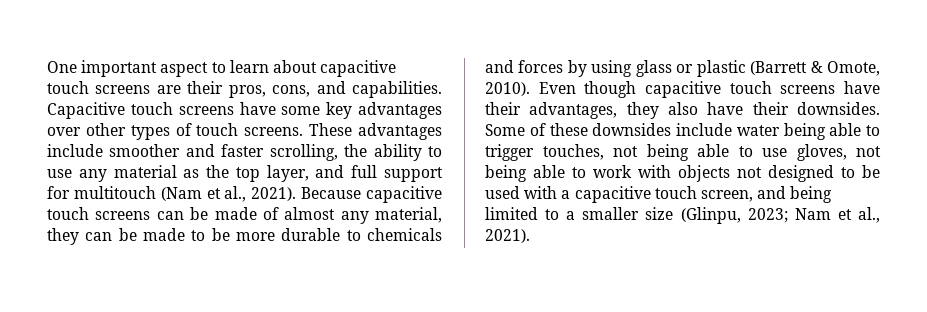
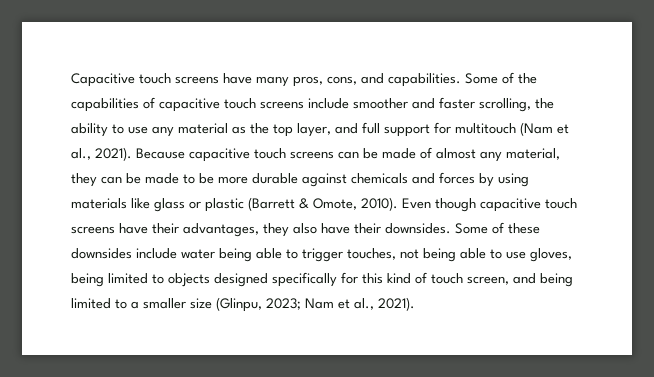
[47,60,397,77] [47,81,442,98] [47,102,442,119] [47,123,442,140] One important aspect to learn about capacitive touch screens are their pros, cons, and capabilities. Capacitive touch screens have some key advantages over other types of touch screens. These advantages -> [71,72,537,87] [71,97,304,112] Capacitive touch screens have many pros, cons, and capabilities. Some of the capabilities of capacitive touch screens
[346,230,361,241] to -> [302,173,347,187] against
(633, 68) none -> [71,198,150,209] materials like
[856,146,881,157] [485,165,880,182] [485,186,651,203] not being able to work with objects not designed to be used with a capacitive -> [71,272,427,287] being limited to objects designed specifically for this kind of

